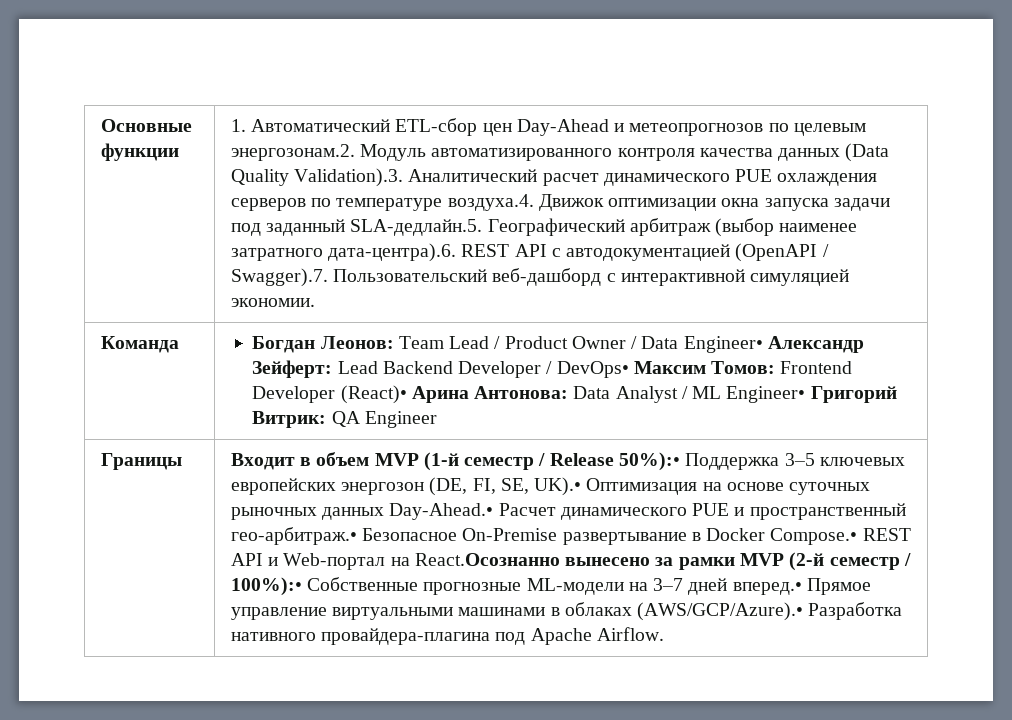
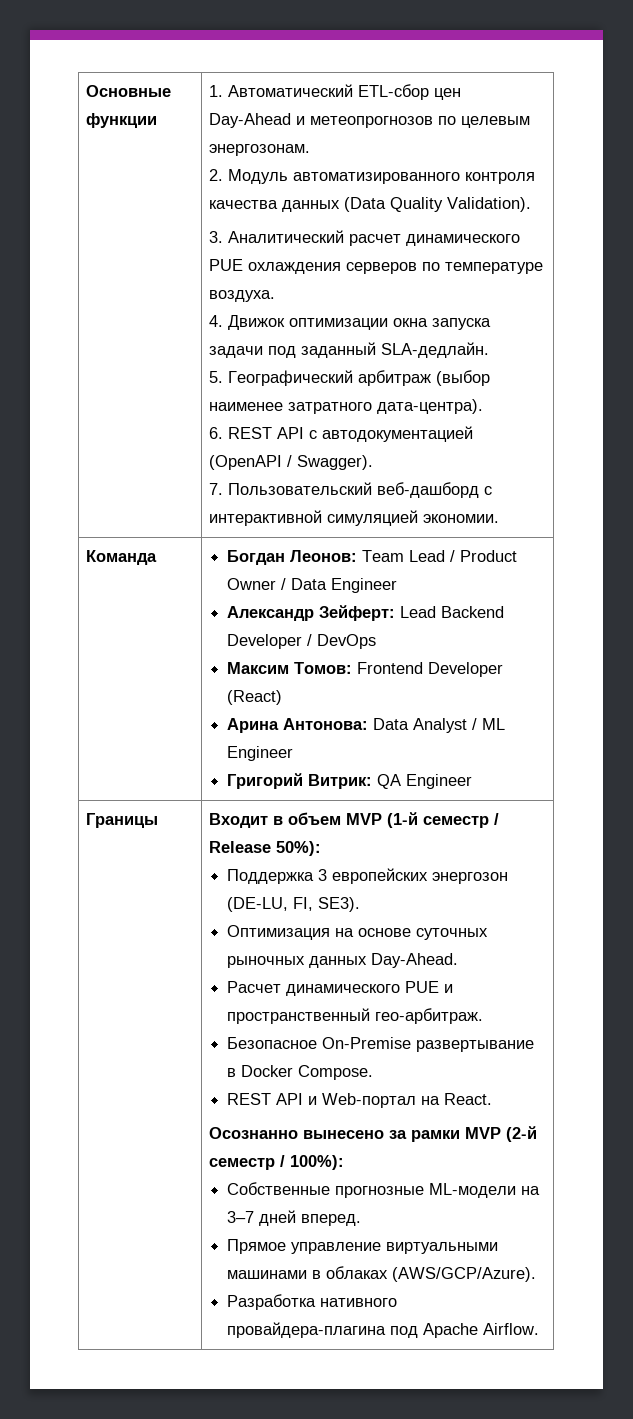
[230,144,355,161] энергозонам.2. -> [208,144,310,156] [208,169,223,181] энергозонам. // 2.
[294,168,404,187] Validation).3. -> [446,197,531,212] [208,231,223,243] Validation). // 3.
[447,194,534,211] воздуха.4. -> [208,290,275,302] [208,315,223,327] воздуха. // 4.
[350,219,483,236] SLA-дедлайн.5. -> [380,342,489,358] [208,371,223,383] SLA-дедлайн. // 5.
[328,243,457,262] дата-центра).6. -> [376,399,483,414] [208,427,223,439] дата-центра). // 6.
[230,268,328,287] Swagger).7. -> [296,455,373,470] [208,483,223,495] Swagger). // 7.
[683,336,763,353] Engineer• -> [330,578,397,593] Engineer //
[556,361,629,378] DevOps• -> [316,634,376,649] DevOps //
[340,385,407,404] (React)• -> [226,690,282,705] (React) //
[726,386,806,403] Engineer• -> [226,746,293,761] Engineer //
[618,452,905,471] [230,477,582,496] 50%):• Поддержка 3–5 ключевых европейских энергозон (DE, FI, SE, UK).• -> [275,841,321,856] [226,868,508,884] [226,897,360,912] 50%): // Поддержка 3 европейских энергозон (DE-LU, FI, SE3). //
[389,503,494,520] Day-Ahead.• -> [370,953,458,968] Day-Ahead. //
[230,527,357,545] гео-арбитраж.• -> [374,1008,483,1024] гео-арбитраж. //
[770,528,858,545] Compose.• -> [297,1065,373,1080] Compose. //
[414,553,560,566] React.Осознанно -> [443,1093,492,1105] [208,1127,298,1139] React. // Осознанно
[230,577,302,596] 100%):• -> [289,1155,344,1170] 100%): //
[732,582,802,595] вперед.• -> [300,1214,361,1226] вперед. //
[637,602,804,621] (AWS/GCP/Azure).• -> [391,1267,536,1282] (AWS/GCP/Azure). //

